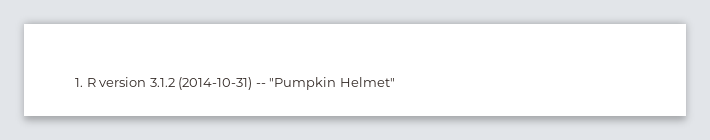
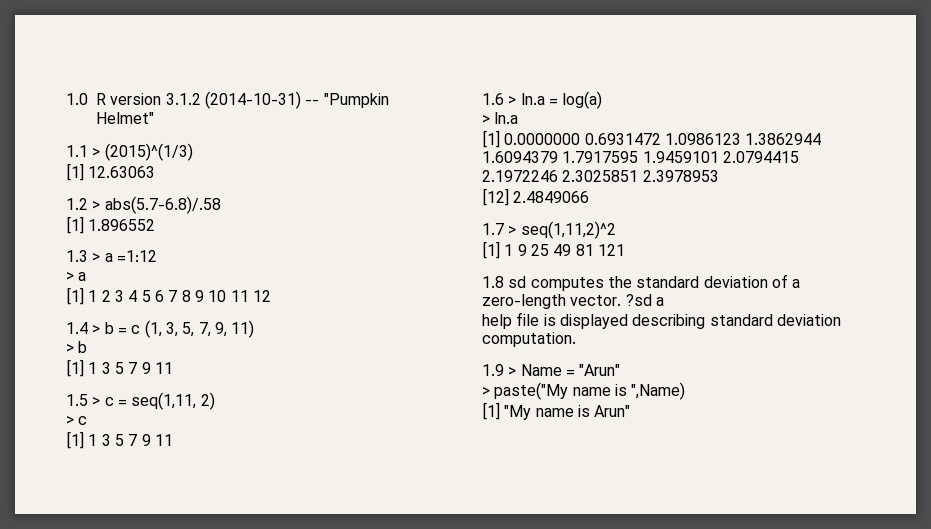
[75,78,83,87] 1. -> [66,93,88,105] 1.0
(395, 82) none -> [66,143,193,161] [66,163,156,181] [66,196,221,214] [66,216,156,234] [66,250,157,262] [66,272,87,281] [66,287,271,305] [66,320,255,338] [66,341,88,353] [66,359,173,377] [66,392,215,410] [66,416,88,425] [66,431,173,449] [482,91,603,109] [482,112,519,124] [482,130,822,148] [482,151,799,163] [482,170,719,182] [482,188,590,206] [482,221,616,239] [482,241,625,259] [482,274,801,291] [482,294,664,309] [482,312,841,329] [482,332,576,347] [482,364,621,376] [482,382,686,400] [482,402,631,420] // 1.1 > (2015)^(1/3) // [1] 12.63063 // 1.2 > abs(5.7-6.8)/.58 // [1] 1.896552 // 1.3 > a =1:12 // > a // [1] 1 2 3 4 5 6 7 8 9 10 11 12 // 1.4 > b = c (1, 3, 5, 7, 9, 11) // > b // [1] 1 3 5 7 9 11 // 1.5 > c = seq(1,11, 2) // > c // [1] 1 3 5 7 9 11 // 1.6 > ln.a = log(a) // > ln.a // [1] 0.0000000 0.6931472 1.0986123 1.3862944 1.6094379 1.7917595 1.9459101 2.0794415 2.1972246 2.3025851 2.3978953 // [12] 2.4849066 // 1.7 > seq(1,11,2)^2 // [1] 1 9 25 49 81 121 // 1.8 sd computes the standard deviation of a zero-length vector. ?sd a // help file is displayed describing standard deviation computation. // 1.9 > Name = "Arun" // > paste("My name is ",Name) // [1] "My name is Arun"

